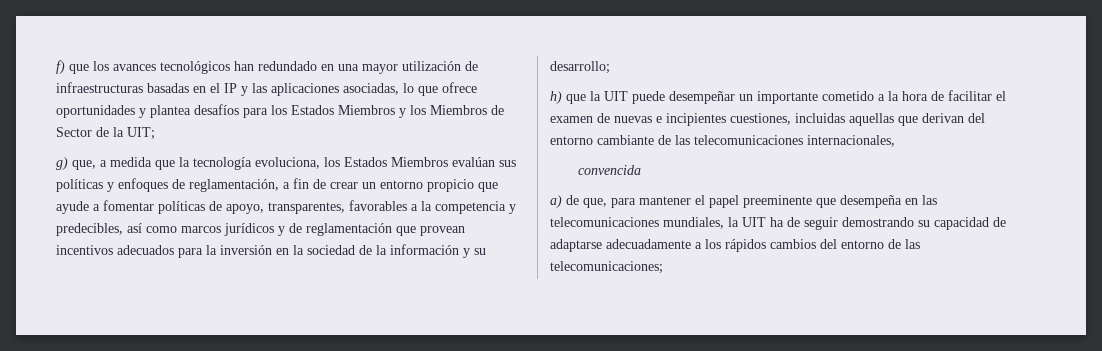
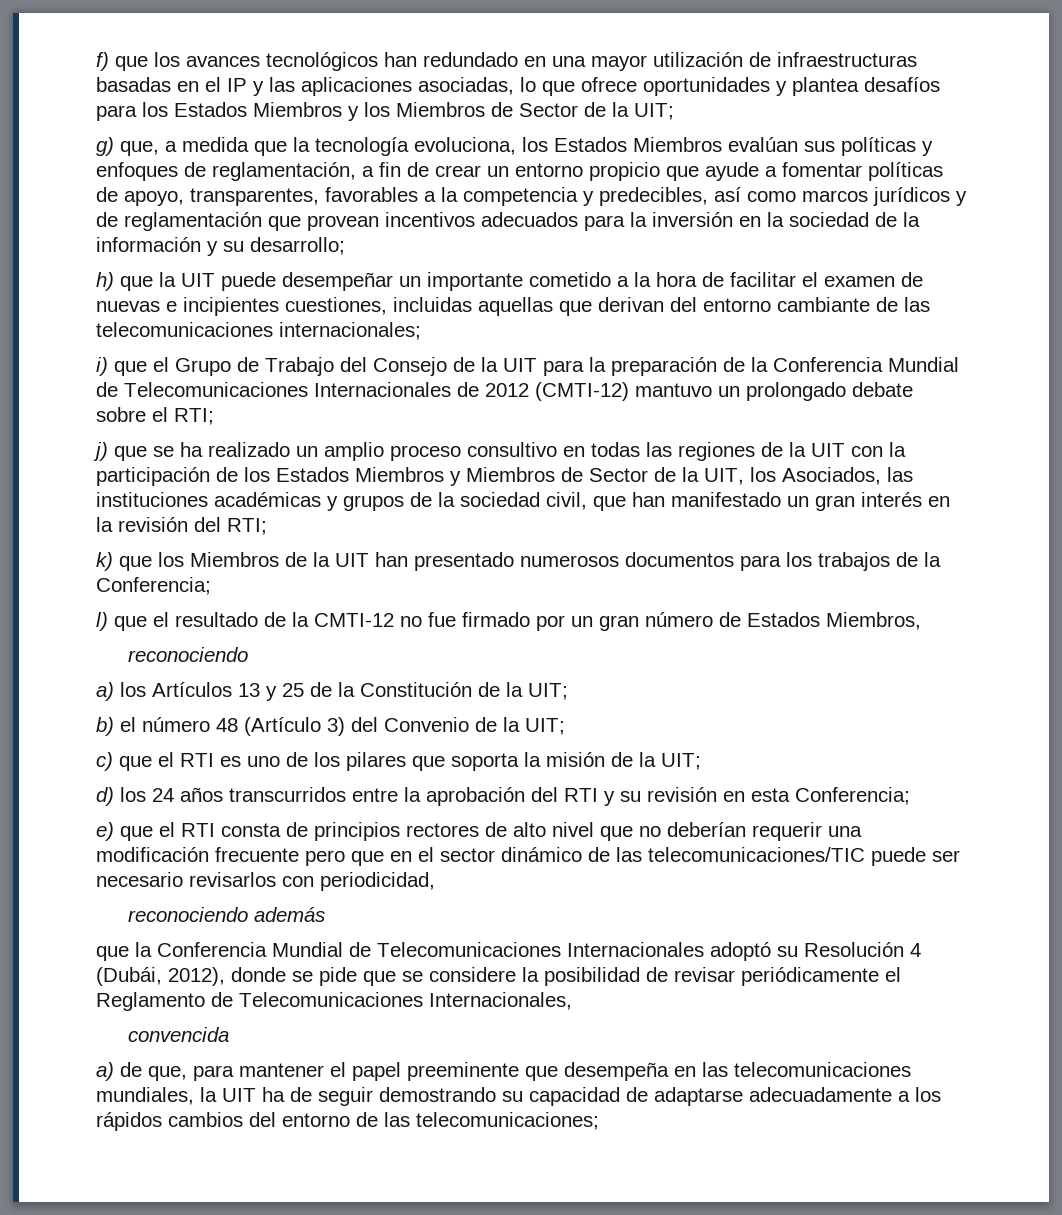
[807,135,895,147] internacionales, -> [279,322,421,340] [96,357,959,376] [96,382,913,401] [96,407,214,425] [93,442,906,461] [96,467,913,486] [96,492,950,511] [96,517,267,535] [96,552,941,571] [96,577,211,595] [96,612,921,631] [127,647,248,662] [96,682,568,701] [96,717,565,736] [96,752,701,771] [96,787,910,806] [96,822,862,841] [96,847,960,866] [96,872,435,891] [127,907,325,922] [96,942,921,961] [96,967,901,986] [96,992,572,1011] internacionales; // i) que el Grupo de Trabajo del Consejo de la UIT para la preparación de la Conferencia Mundial de Telecomunicaciones Internacionales de 2012 (CMTI-12) mantuvo un prolongado debate sobre el RTI; // j) que se ha realizado un amplio proceso consultivo en todas las regiones de la UIT con la participación de los Estados Miembros y Miembros de Sector de la UIT, los Asociados, las instituciones académicas y grupos de la sociedad civil, que han manifestado un gran interés en la revisión del RTI; // k) que los Miembros de la UIT han presentado numerosos documentos para los trabajos de la Conferencia; // l) que el resultado de la CMTI-12 no fue firmado por un gran número de Estados Miembros, // reconociendo // a) los Artículos 13 y 25 de la Constitución de la UIT; // b) el número 48 (Artículo 3) del Convenio de la UIT; // c) que el RTI es uno de los pilares que soporta la misión de la UIT; // d) los 24 años transcurridos entre la aprobación del RTI y su revisión en esta Conferencia; // e) que el RTI consta de principios rectores de alto nivel que no deberían requerir una modificación frecuente pero que en el sector dinámico de las telecomunicaciones/TIC puede ser necesario revisarlos con periodicidad, // reconociendo además // que la Conferencia Mundial de Telecomunicaciones Internacionales adoptó su Resolución 4 (Dubái, 2012), donde se pide que se considere la posibilidad de revisar periódicamente el Reglamento de Telecomunicaciones Internacionales,

